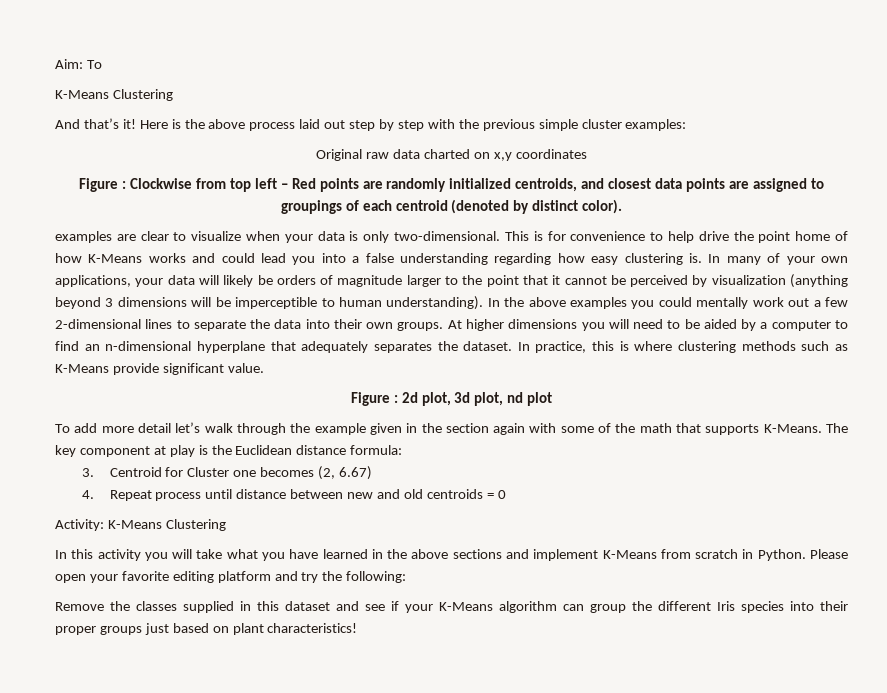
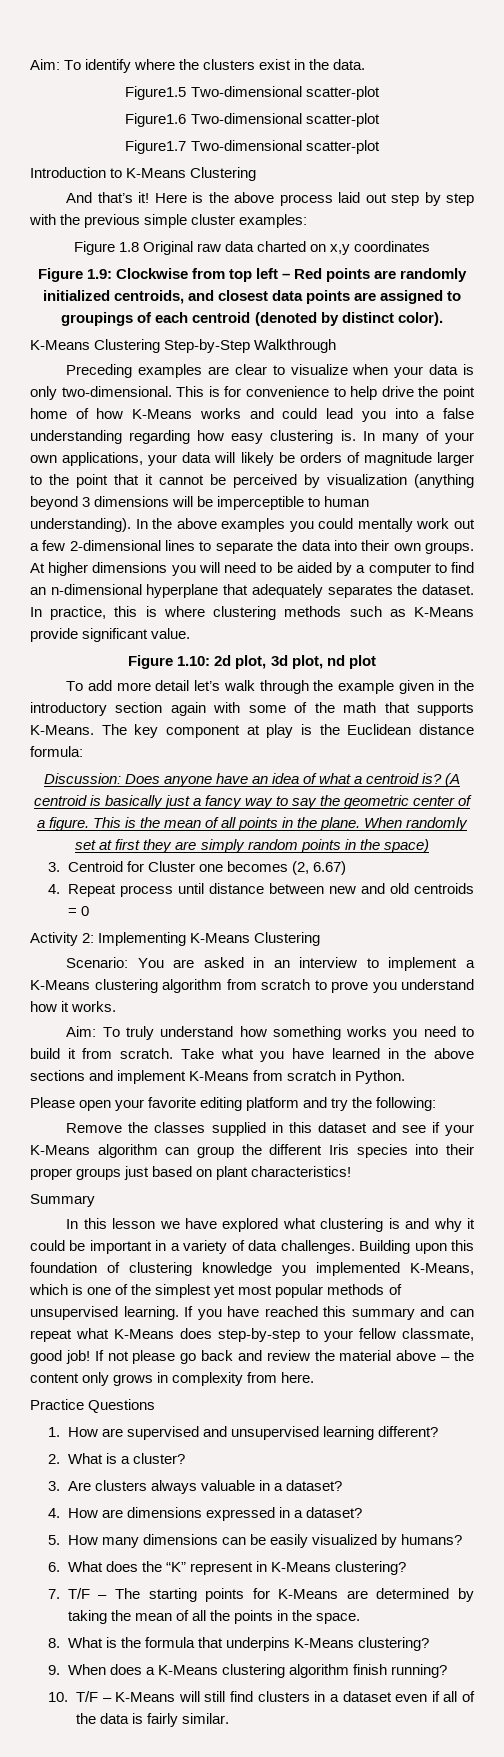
[55,59,102,69] Aim: To // -> [30,59,366,73] [125,86,380,100] [125,113,380,127] [125,140,380,154] [30,167,123,178] Aim: To identify where the clusters exist in the data. // Figure1.5 Two-dimensional scatter-plot // Figure1.6 Two-dimensional scatter-plot // Figure1.7 Two-dimensional scatter-plot // Introduction to
(687, 125) none -> [73,241,139,255] Figure 1.8
[122,181,127,189] : -> [86,269,112,279] 1.9:
(623, 206) none -> [30,339,337,353] [66,364,133,378] K-Means Clustering Step-by-Step Walkthrough // Preceding
[393,395,398,403] : -> [177,656,211,666] 1.10:
(442, 428) none -> [30,702,107,716] introductory
(403, 450) none -> [43,773,461,787] [33,795,473,809] [36,817,469,831] [75,839,429,853] // Discussion: Does anyone have an idea of what a centroid is? (A centroid is basically just a fancy way to say the geometric center of a figure. This is the mean of all points in the plane. When randomly set at first they are simply random points in the space)
[55,519,226,531] [55,549,223,561] Activity: K-Means Clustering // In this activity you will take -> [30,932,321,946] [66,957,476,971] [30,979,474,993] [30,1001,117,1012] [66,1026,474,1040] [30,1048,214,1059] Activity 2: Implementing K-Means Clustering // Scenario: You are asked in an interview to implement a K-Means clustering algorithm from scratch to prove you understand how it works. // Aim: To truly understand how something works you need to build it from scratch. Take
(806, 555) none -> (406, 1077) //
(358, 628) none -> [30,1194,95,1207] [66,1218,475,1232] [30,1240,475,1254] [30,1262,474,1276] [29,1284,402,1298] [30,1306,474,1320] [30,1328,474,1342] [30,1350,475,1364] [30,1372,315,1386] [30,1399,156,1413] [48,1426,439,1440] [48,1453,186,1464] [48,1480,343,1494] [48,1507,363,1521] [48,1534,463,1548] [48,1561,407,1575] [48,1588,475,1602] [67,1610,361,1624] [48,1637,430,1651] [48,1664,448,1678] [48,1691,475,1702] [75,1713,230,1727] // Summary // In this lesson we have explored what clustering is and why it could be important in a variety of data challenges. Building upon this foundation of clustering knowledge you implemented K-Means, which is one of the simplest yet most popular methods of unsupervised learning. If you have reached this summary and can repeat what K-Means does step-by-step to your fellow classmate, good job! If not please go back and review the material above – the content only grows in complexity from here. // Practice Questions // 1. How are supervised and unsupervised learning different? // 2. What is a cluster? // 3. Are clusters always valuable in a dataset? // 4. How are dimensions expressed in a dataset? // 5. How many dimensions can be easily visualized by humans? // 6. What does the “K” represent in K-Means clustering? // 7. T/F – The starting points for K-Means are determined by taking the mean of all the points in the space. // 8. What is the formula that underpins K-Means clustering? // 9. When does a K-Means clustering algorithm finish running? // 10. T/F – K-Means will still find clusters in a dataset even if all of the data is fairly similar.

